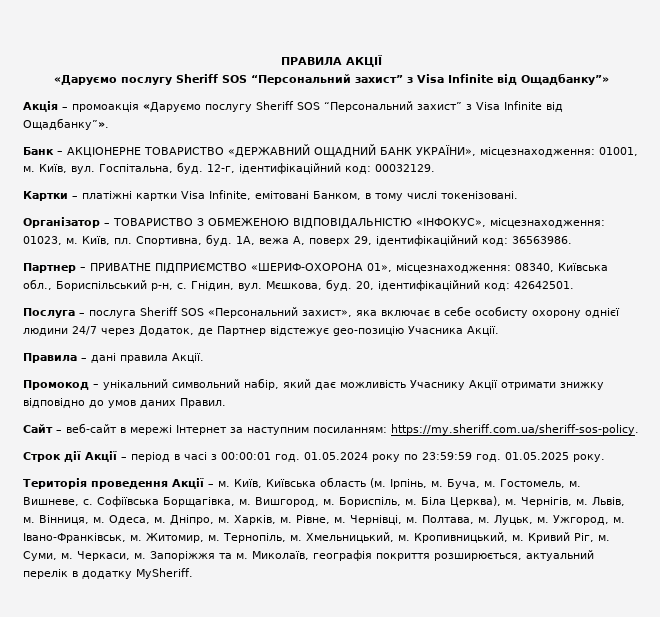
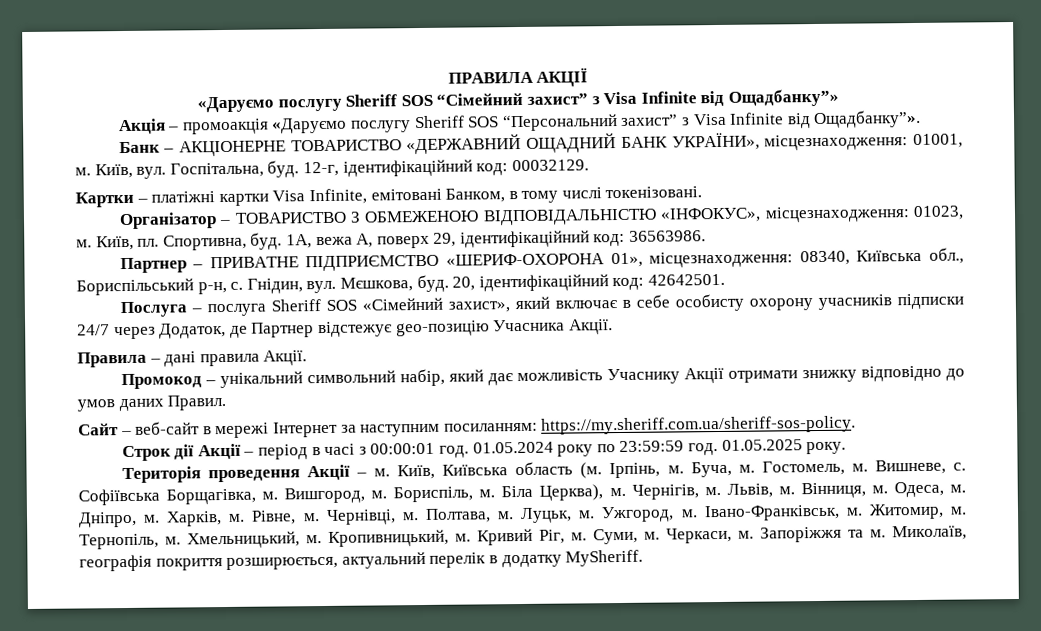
[250,74,351,85] “Персональний -> [436,92,524,106] “Сімейний
[208,307,377,318] «Персональний захист», яка -> [361,296,550,313] «Сімейний захист», який
[585,308,620,318] [23,328,68,336] однієї людини -> [817,293,964,310] учасників підписки

